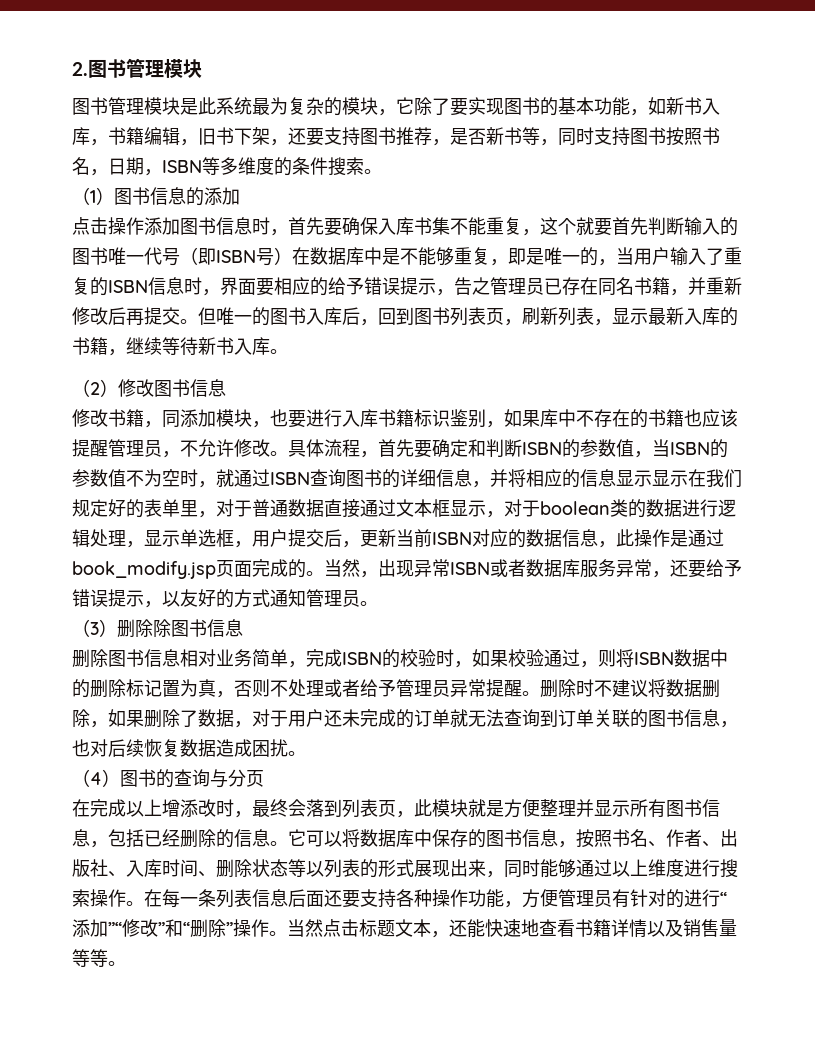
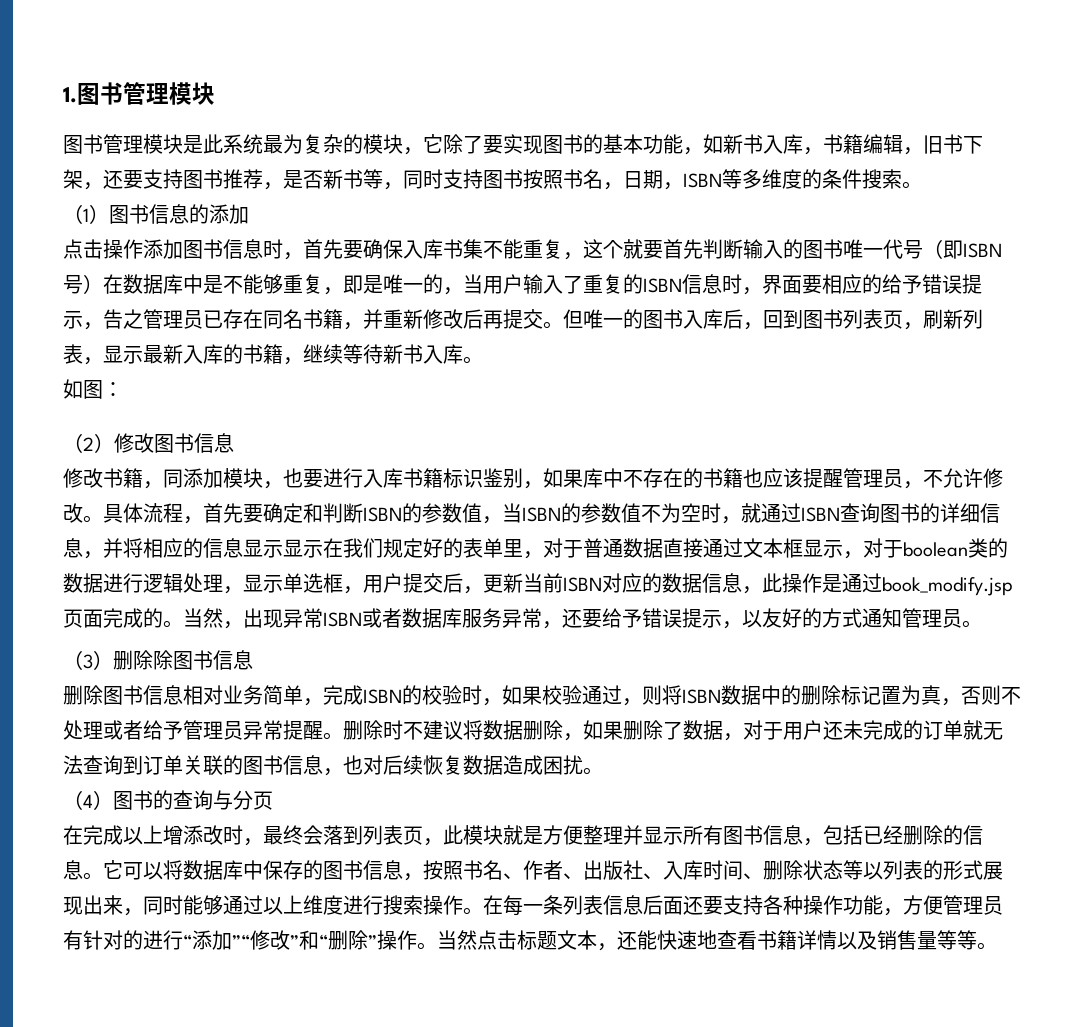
[72,62,88,76] 2. -> [63,87,77,103] 1.
(288, 351) none -> [63,379,123,399] // 如图：

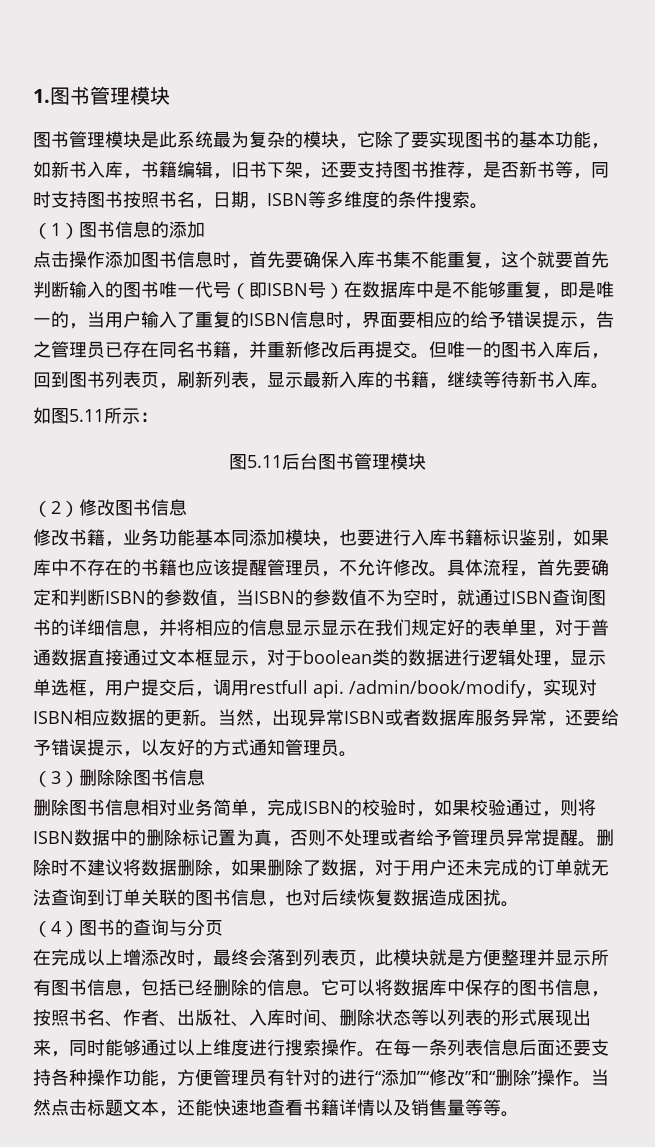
(103, 389) none -> [69,407,140,424] 5.11所示
(123, 389) none -> [229,453,426,470] // 图5.11后台图书管理模块
(163, 485) none -> [123,529,231,546] 业务功能基本
[483,573,1013,596] [63,608,163,628] 更新当前ISBN对应的数据信息，此操作是通过book_modify.jsp页面完成的 -> [213,679,597,698] [33,709,200,726] 调用restfull api. /admin/book/modify，实现对ISBN相应数据的更新

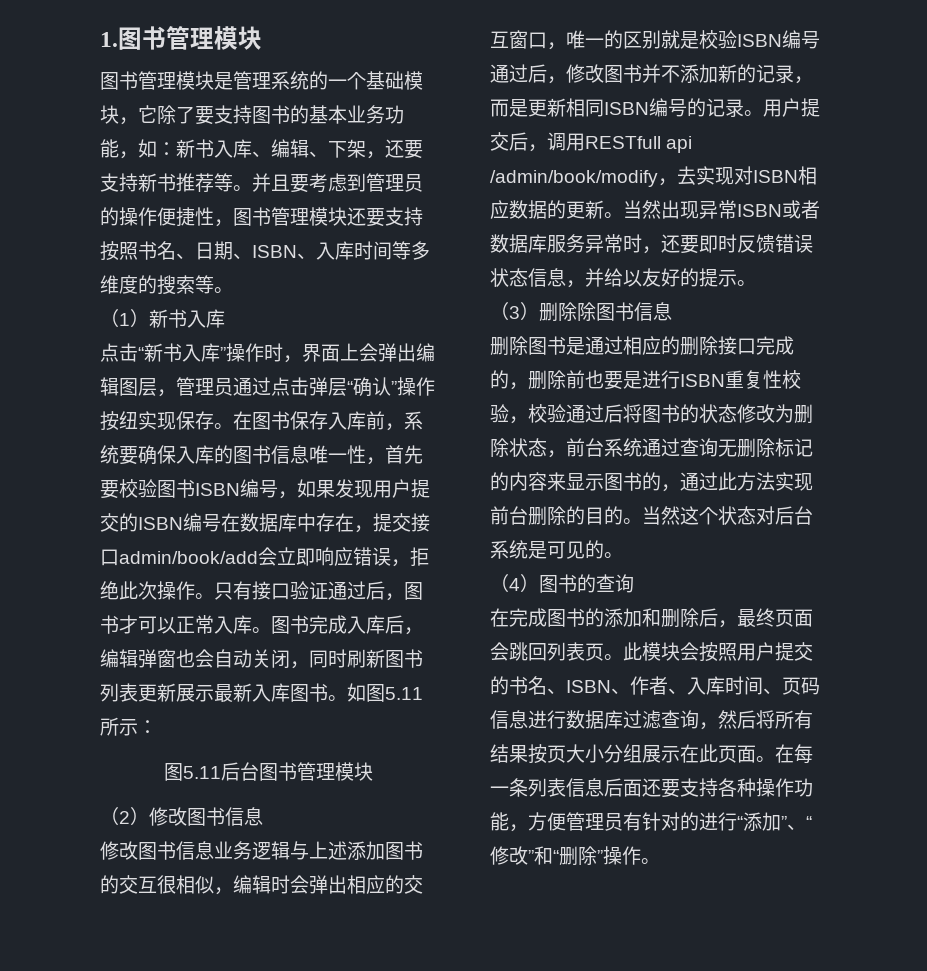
[159,131,303,148] 此系统最为复杂的 -> [233,71,404,90] 管理系统的一个基础
[429,131,465,148] 实现 -> [214,105,252,124] 支持
(555, 139) none -> [347,105,385,124] 业务
[51,161,609,179] [33,191,308,209] 新书入库，书籍编辑，旧书下架，还要支持图书推荐，是否新书等，同时支持图书按照书名，日期，ISBN -> [157,139,423,159] [100,173,423,193] [100,207,423,227] [100,241,392,261] ：新书入库、编辑、下架，还要支持新书推荐等。并且要考虑到管理员的操作便捷性，图书管理模块还要支持按照书名、日期、ISBN、入库时间
[398,191,470,208] 条件搜索 -> [157,275,214,295] 搜索等
[79,221,205,238] [33,251,609,269] [33,281,614,299] [33,311,614,329] [33,341,609,359] [33,371,609,389] 图书信息的添加 // 点击操作添加图书信息时，首先要确保入库书集不能重复，这个就要首先判断输入的图书唯一代号（即ISBN号）在数据库中是不能够重复，即是唯一的，当用户输入了重复的ISBN信息时，界面要相应的给予错误提示，告之管理员已存在同名书籍，并重新修改后再提交。但唯一的图书入库后，回到图书列表页，刷新列表，显示最新入库的书籍，继续等待新书入库。 // -> [149,309,225,328] [100,343,435,363] [100,377,435,397] [100,411,423,431] [100,445,423,465] [100,479,430,499] [100,513,430,533] [100,547,429,567] [100,581,423,601] [100,615,423,635] [100,649,423,669] [100,683,347,702] 新书入库 // 点击“新书入库”操作时，界面上会弹出编辑图层，管理员通过点击弹层“确认”操作按纽实现保存。在图书保存入库前，系统要确保入库的图书信息唯一性，首先要校验图书ISBN编号，如果发现用户提交的ISBN编号在数据库中存在，提交接口admin/book/add会立即响应错误，拒绝此次操作。只有接口验证通过后，图书才可以正常入库。图书完成入库后，编辑弹窗也会自动关闭，同时刷新图书列表更新展示最新入库图书。
[69,529,609,547] [33,559,609,577] [33,589,606,607] [33,619,609,637] [33,649,606,667] [33,679,543,698] 书籍，业务功能基本同添加模块，也要进行入库书籍标识鉴别，如果库中不存在的书籍也应该提醒管理员，不允许修改。具体流程，首先要确定和判断ISBN的参数值，当ISBN的参数值不为空时，就通过ISBN查询图书的详细信息，并将相应的信息显示显示在我们规定好的表单里，对于普通数据直接通过文本框显示，对于boolean类的数据进行逻辑处理，显示单选框，用户提交后，调用restfull api. /admin/book/modify， -> [138,841,423,860] [100,875,423,895] [490,30,820,50] [490,64,813,84] [490,98,820,117] [490,132,693,153] [490,166,696,187] 图书信息业务逻辑与上述添加图书的交互很相似，编辑时会弹出相应的交互窗口，唯一的区别就是校验ISBN编号通过后，修改图书并不添加新的记录，而是更新相同ISBN编号的记录。用户提交后，调用RESTfull api /admin/book/modify，去
[254,721,272,727] ， -> (661, 209) none
[547,709,619,727] [33,739,339,757] ，还要给予错误提示，以友好的方式通知管理员 -> [623,234,813,254] [490,268,737,288] 时，还要即时反馈错误状态信息，并给以友好的提示
[105,799,596,817] [33,829,614,847] [33,859,609,877] [33,889,501,907] 信息相对业务简单，完成ISBN的校验时，如果校验通过，则将ISBN数据中的删除标记置为真，否则不处理或者给予管理员异常提醒。删除时不建议将数据删除，如果删除了数据，对于用户还未完成的订单就无法查询到订单关联的图书信息，也对后续恢复数据造成困扰 -> [566,336,794,356] [490,370,801,390] [490,404,813,424] [490,438,813,458] [490,472,813,492] [490,506,813,526] [490,540,604,559] 是通过相应的删除接口完成的，删除前也要是进行ISBN重复性校验，校验通过后将图书的状态修改为删除状态，前台系统通过查询无删除标记的内容来显示图书的，通过此方法实现前台删除的目的。当然这个状态对后台系统是可见的
[169,919,223,936] 与分页 -> (634, 583) none
[87,949,609,967] [33,979,609,997] [33,1009,591,1027] [33,1039,357,1057] 以上增添改时，最终会落到列表页，此模块就是方便整理并显示所有图书信息，包括已经删除的信息。它可以将数据库中保存的图书信息，按照书名、作者、出版社、入库时间、删除状态等以列表的形式展现出来，同时能够通过以上维度进行搜索操作 -> [547,608,813,628] [490,642,813,662] [490,676,820,695] [490,710,813,730] [490,744,756,764] 图书的添加和删除后，最终页面会跳回列表页。此模块会按照用户提交的书名、ISBN、作者、入库时间、页码信息进行数据库过滤查询，然后将所有结果按页大小分组展示在此页面
[417,1071,430,1084] ”“ -> [781,816,812,830] ”、“
[591,1069,609,1086] [33,1099,519,1117] 当然点击标题文本，还能快速地查看书籍详情以及销售量等等。 -> (660, 861) none

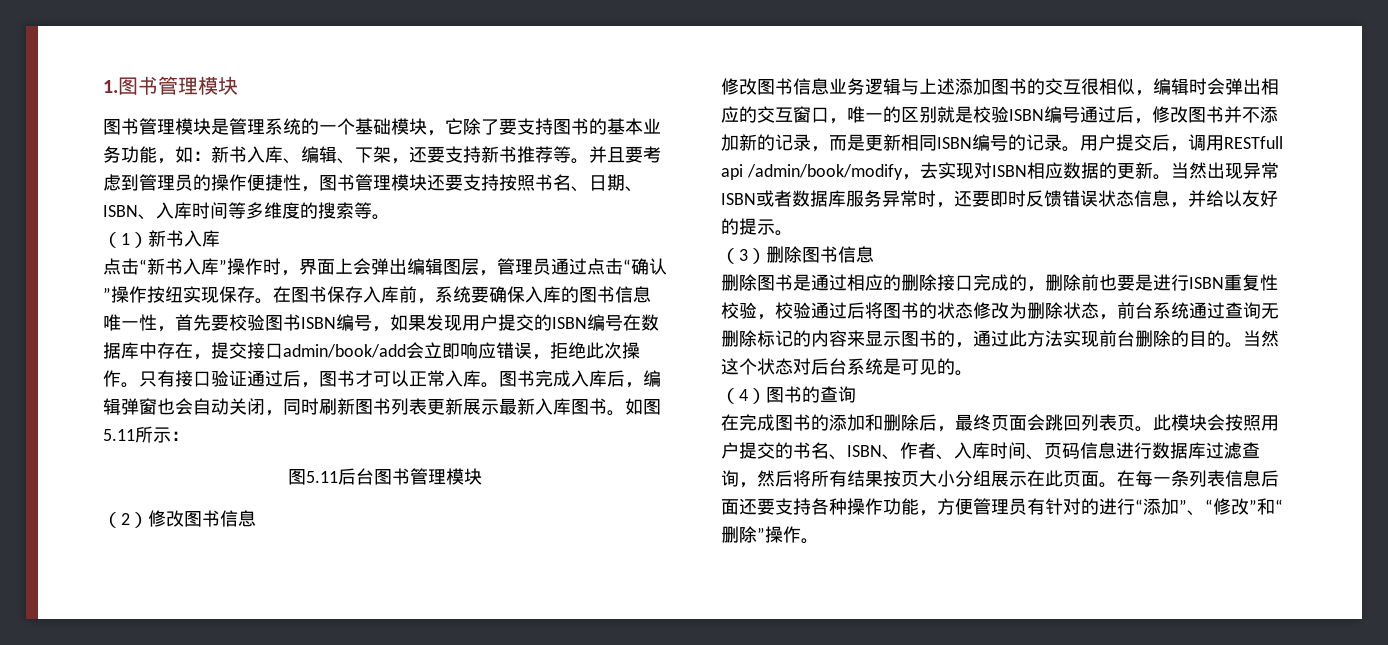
[309,377,347,396] 弹层 -> (623, 266) none
[577,302,596,321] 除 -> (802, 254) none

